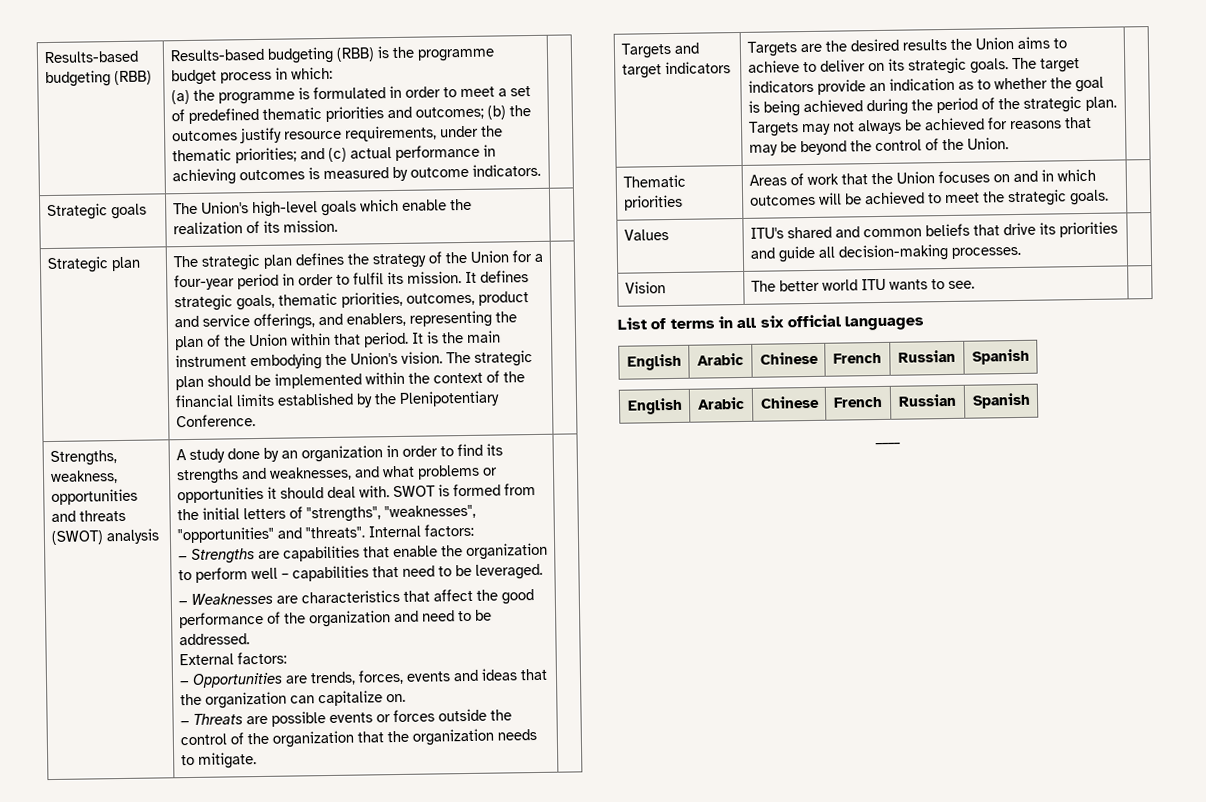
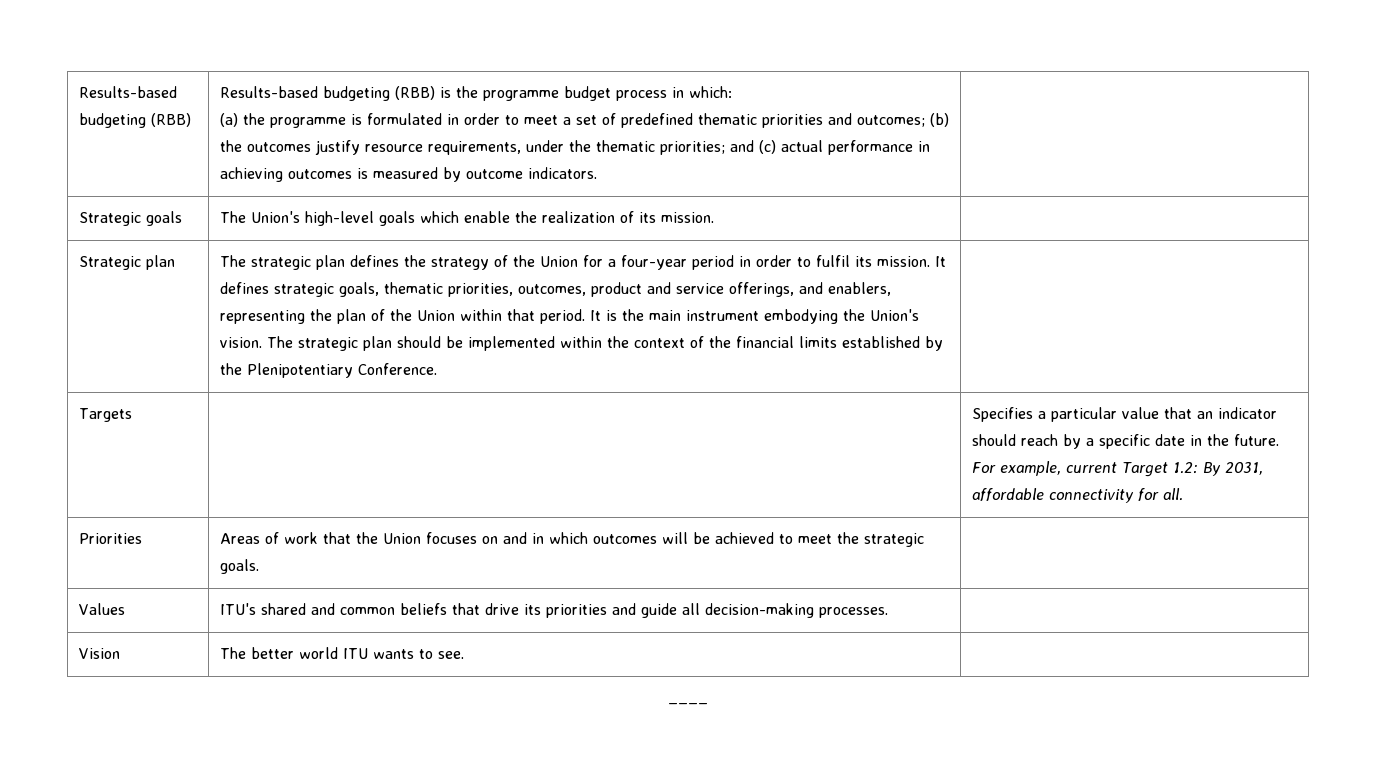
[49,450,117,467] [49,470,118,485] [50,488,138,506] [50,509,126,523] [50,528,160,546] [175,443,503,464] [175,464,498,485] [176,482,536,504] [176,504,476,523] [176,523,474,544] [177,542,548,564] [177,563,543,583] [177,588,534,606] [178,609,492,629] [178,633,250,646] [178,651,287,666] [179,668,548,688] [179,690,406,709] [179,708,512,727] [179,728,537,748] [180,752,257,769] [620,42,699,59] [621,61,731,79] [746,36,1067,57] [747,57,1080,75] [747,76,1104,95] [747,96,1117,117] [747,116,1092,137] [748,137,1009,156] [622,174,686,188] [623,194,683,211] Strengths, weakness, opportunities and threats (SWOT) analysis | A study done by an organization in order to find its strengths and weaknesses, and what problems or opportunities it should deal with. SWOT is formed from the initial letters of "strengths", "weaknesses", "opportunities" and "threats". Internal factors: // − Strengths are capabilities that enable the organization to perform well – capabilities that need to be leveraged. // − Weaknesses are characteristics that affect the good performance of the organization and need to be addressed. // External factors: // − Opportunities are trends, forces, events and ideas that the organization can capitalize on. // − Threats are possible events or forces outside the control of the organization that the organization needs to mitigate. | // Targets and target indicators | Targets are the desired results the Union aims to achieve to deliver on its strategic goals. The target indicators provide an indication as to whether the goal is being achieved during the period of the strategic plan. Targets may not always be achieved for reasons that may be beyond the control of the Union. | // Thematic priorities -> [78,408,132,422] [971,407,1277,422] [971,434,1279,449] [971,461,1263,477] [971,488,1183,503] [78,533,142,544] Targets | | Specifies a particular value that an indicator should reach by a specific date in the future. For example, current Target 1.2: By 2031, affordable connectivity for all. // Priorities
[617,314,925,331] [626,353,682,371] [697,352,744,366] [759,351,819,365] [833,352,882,364] [898,349,956,363] [971,348,1030,365] [626,397,683,415] [697,396,745,410] [759,395,820,409] [833,396,883,408] [898,393,957,407] [971,392,1031,409] // List of terms in all six official languages // English | Arabic | Chinese | French | Russian | Spanish // English | Arabic | Chinese | French | Russian | Spanish -> (464, 655) none

